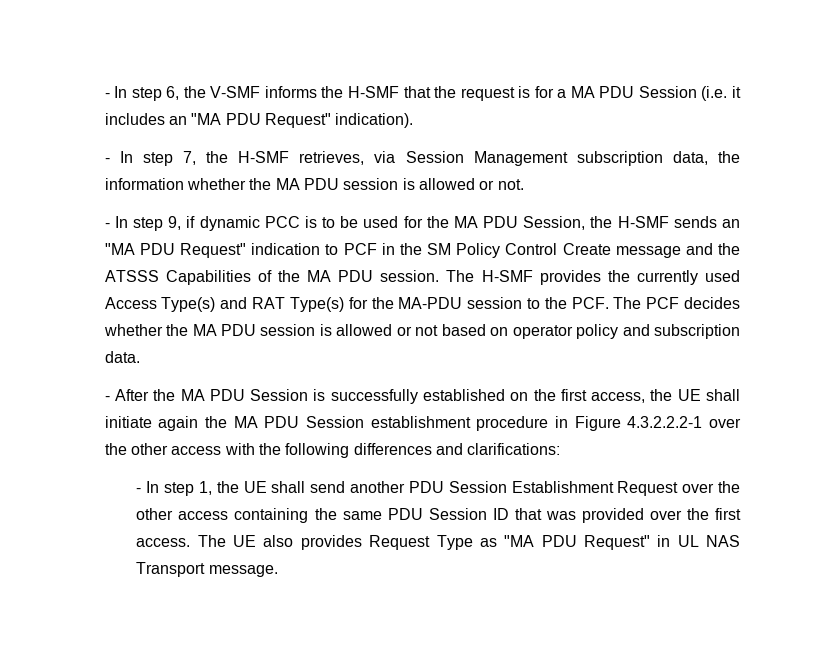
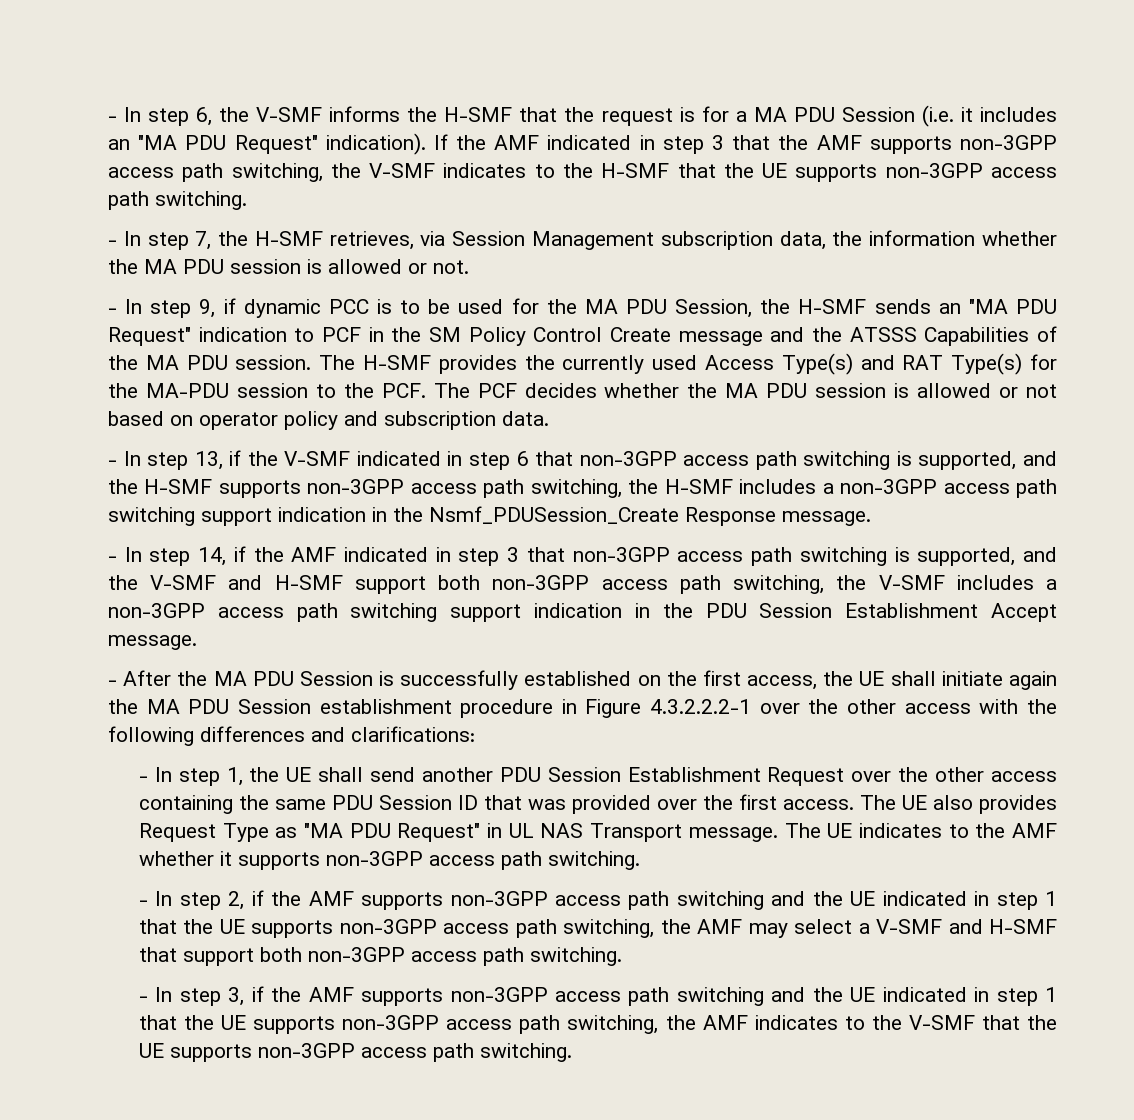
(414, 120) none -> [433,134,1058,154] [107,163,1057,182] [107,191,247,210] If the AMF indicated in step 3 that the AMF supports non-3GPP access path switching, the V-SMF indicates to the H-SMF that the UE supports non-3GPP access path switching.
(140, 357) none -> [107,450,1057,470] [107,479,1058,498] [107,506,871,526] [107,546,1057,566] [107,575,1057,594] [107,603,1057,622] [107,635,197,650] // - In step 13, if the V-SMF indicated in step 6 that non-3GPP access path switching is supported, and the H-SMF supports non-3GPP access path switching, the H-SMF includes a non-3GPP access path switching support indication in the Nsmf_PDUSession_Create Response message. // - In step 14, if the AMF indicated in step 3 that non-3GPP access path switching is supported, and the V-SMF and H-SMF support both non-3GPP access path switching, the V-SMF includes a non-3GPP access path switching support indication in the PDU Session Establishment Accept message.
(278, 571) none -> [784,823,1057,838] [138,851,640,870] [138,890,1057,910] [138,919,1058,938] [138,947,622,966] [138,986,1057,1006] [138,1015,1057,1034] [138,1043,572,1062] The UE indicates to the AMF whether it supports non-3GPP access path switching. // - In step 2, if the AMF supports non-3GPP access path switching and the UE indicated in step 1 that the UE supports non-3GPP access path switching, the AMF may select a V-SMF and H-SMF that support both non-3GPP access path switching. // - In step 3, if the AMF supports non-3GPP access path switching and the UE indicated in step 1 that the UE supports non-3GPP access path switching, the AMF indicates to the V-SMF that the UE supports non-3GPP access path switching.

